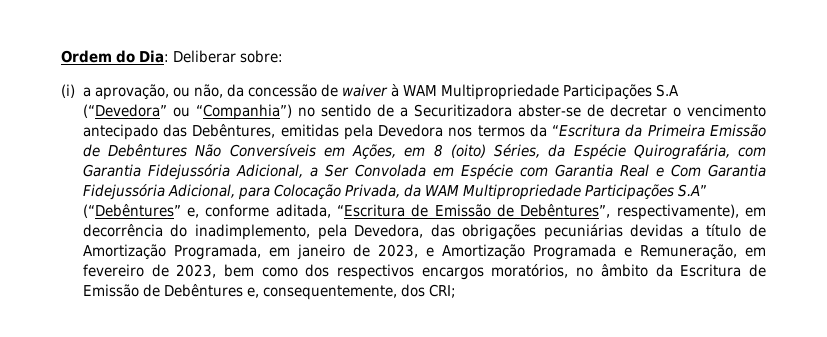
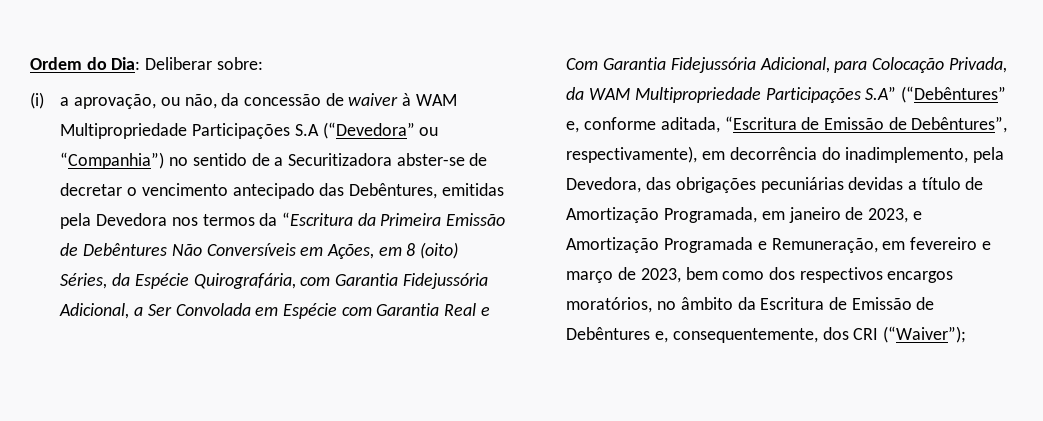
(144, 270) none -> [981,241,991,250] [566,271,614,283] e março
[429,284,457,298] CRI; -> [853,326,967,343] CRI (“Waiver”);

